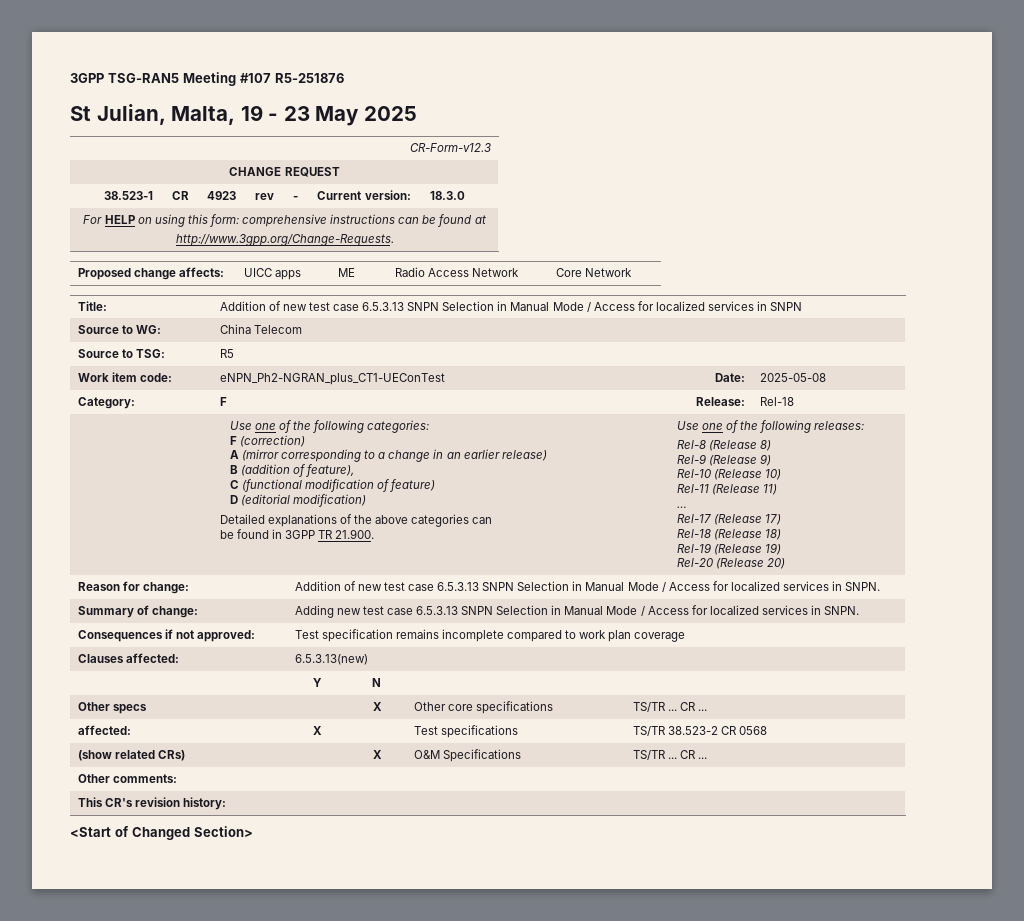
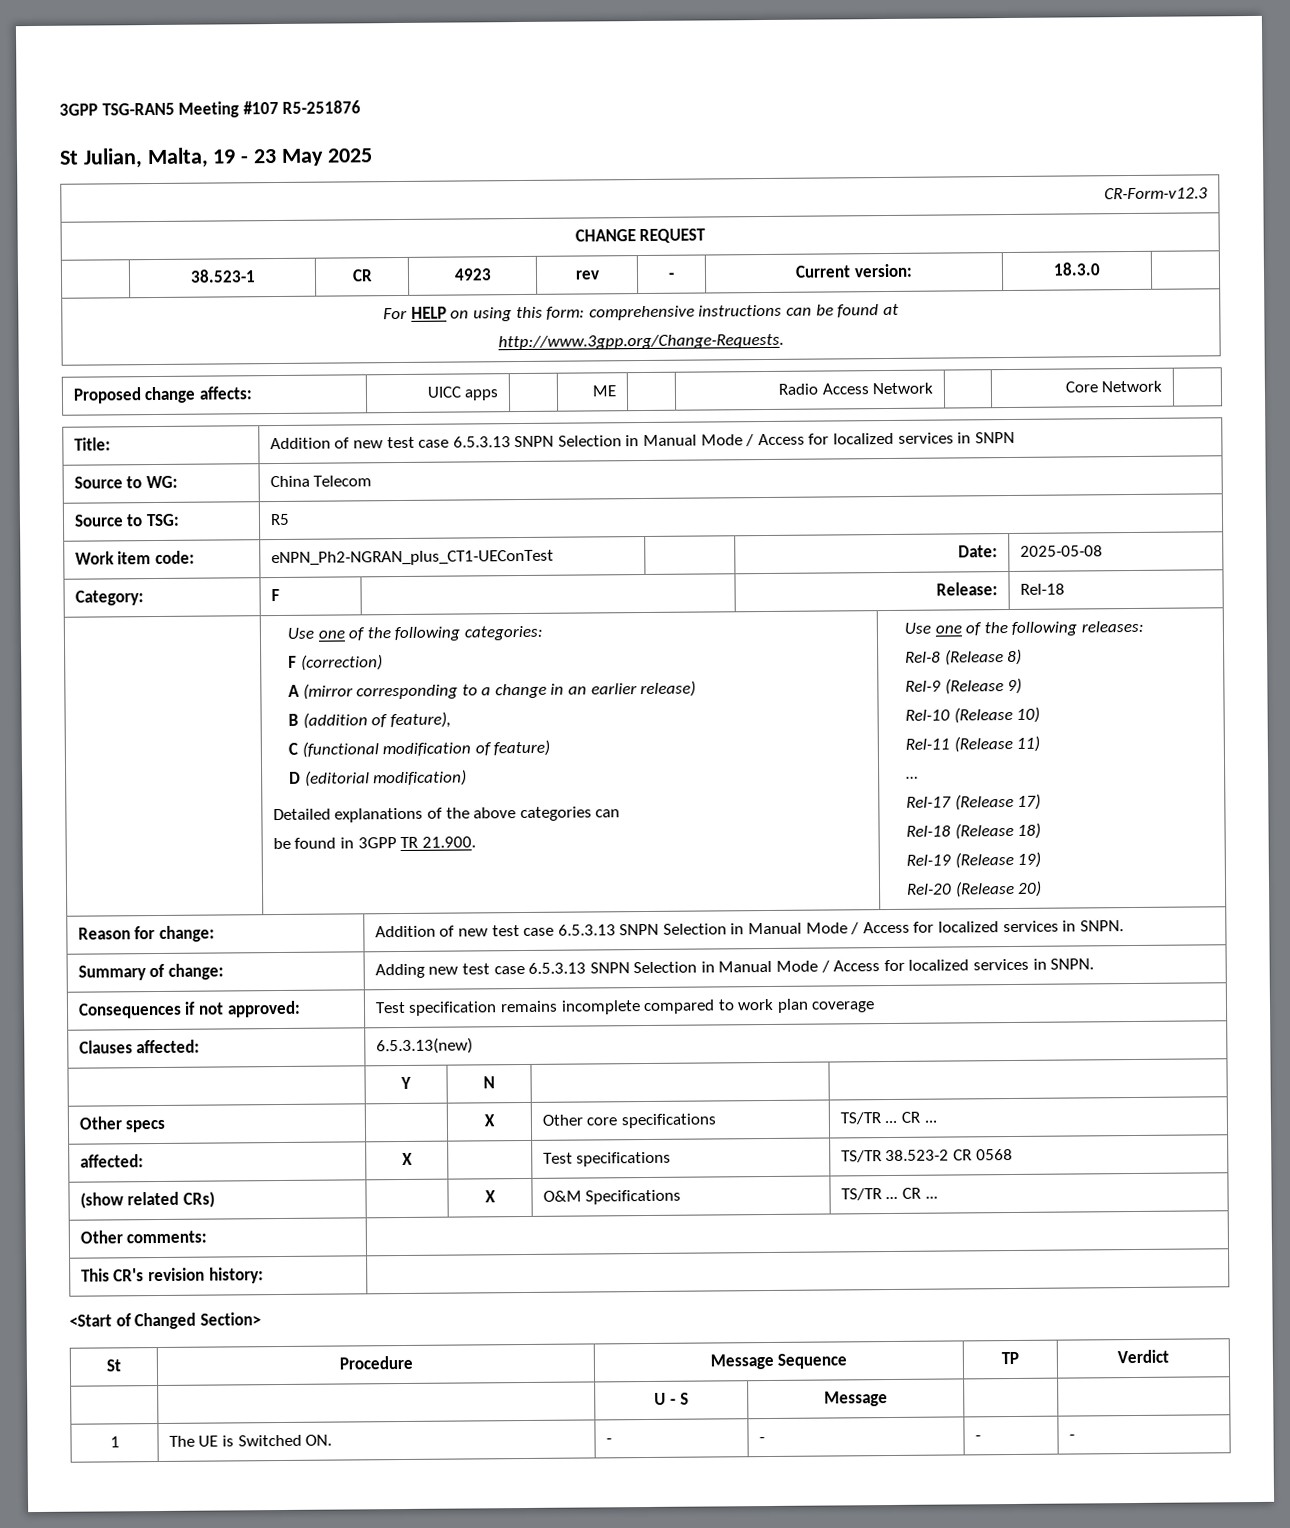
(253, 831) none -> [106,1359,121,1372] [338,1355,413,1370] [709,1353,848,1370] [1001,1351,1020,1365] [1117,1349,1169,1364] [654,1392,689,1405] [824,1391,889,1407] [109,1436,120,1448] [168,1434,333,1447] [605,1438,612,1444] [758,1437,765,1443] [974,1435,981,1441] [1068,1434,1075,1440] // St | Procedure | Message Sequence | TP | Verdict // | | U - S | Message | | // 1 | The UE is Switched ON. | - | - | - | -

